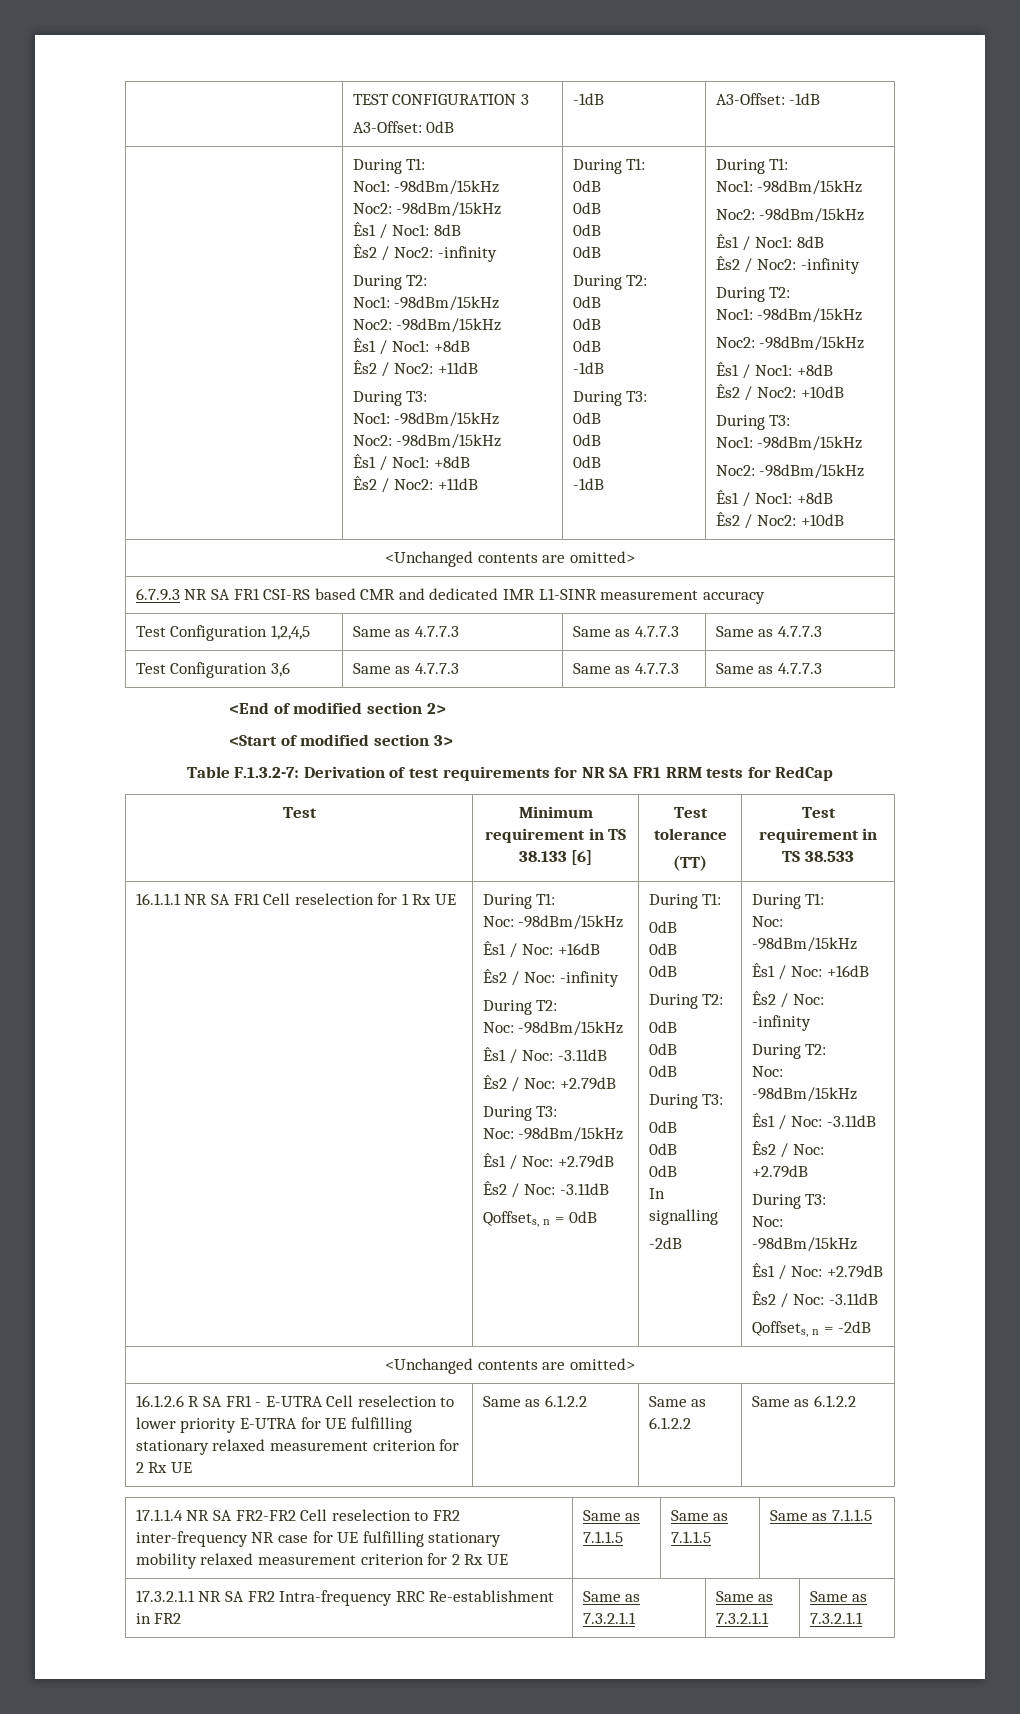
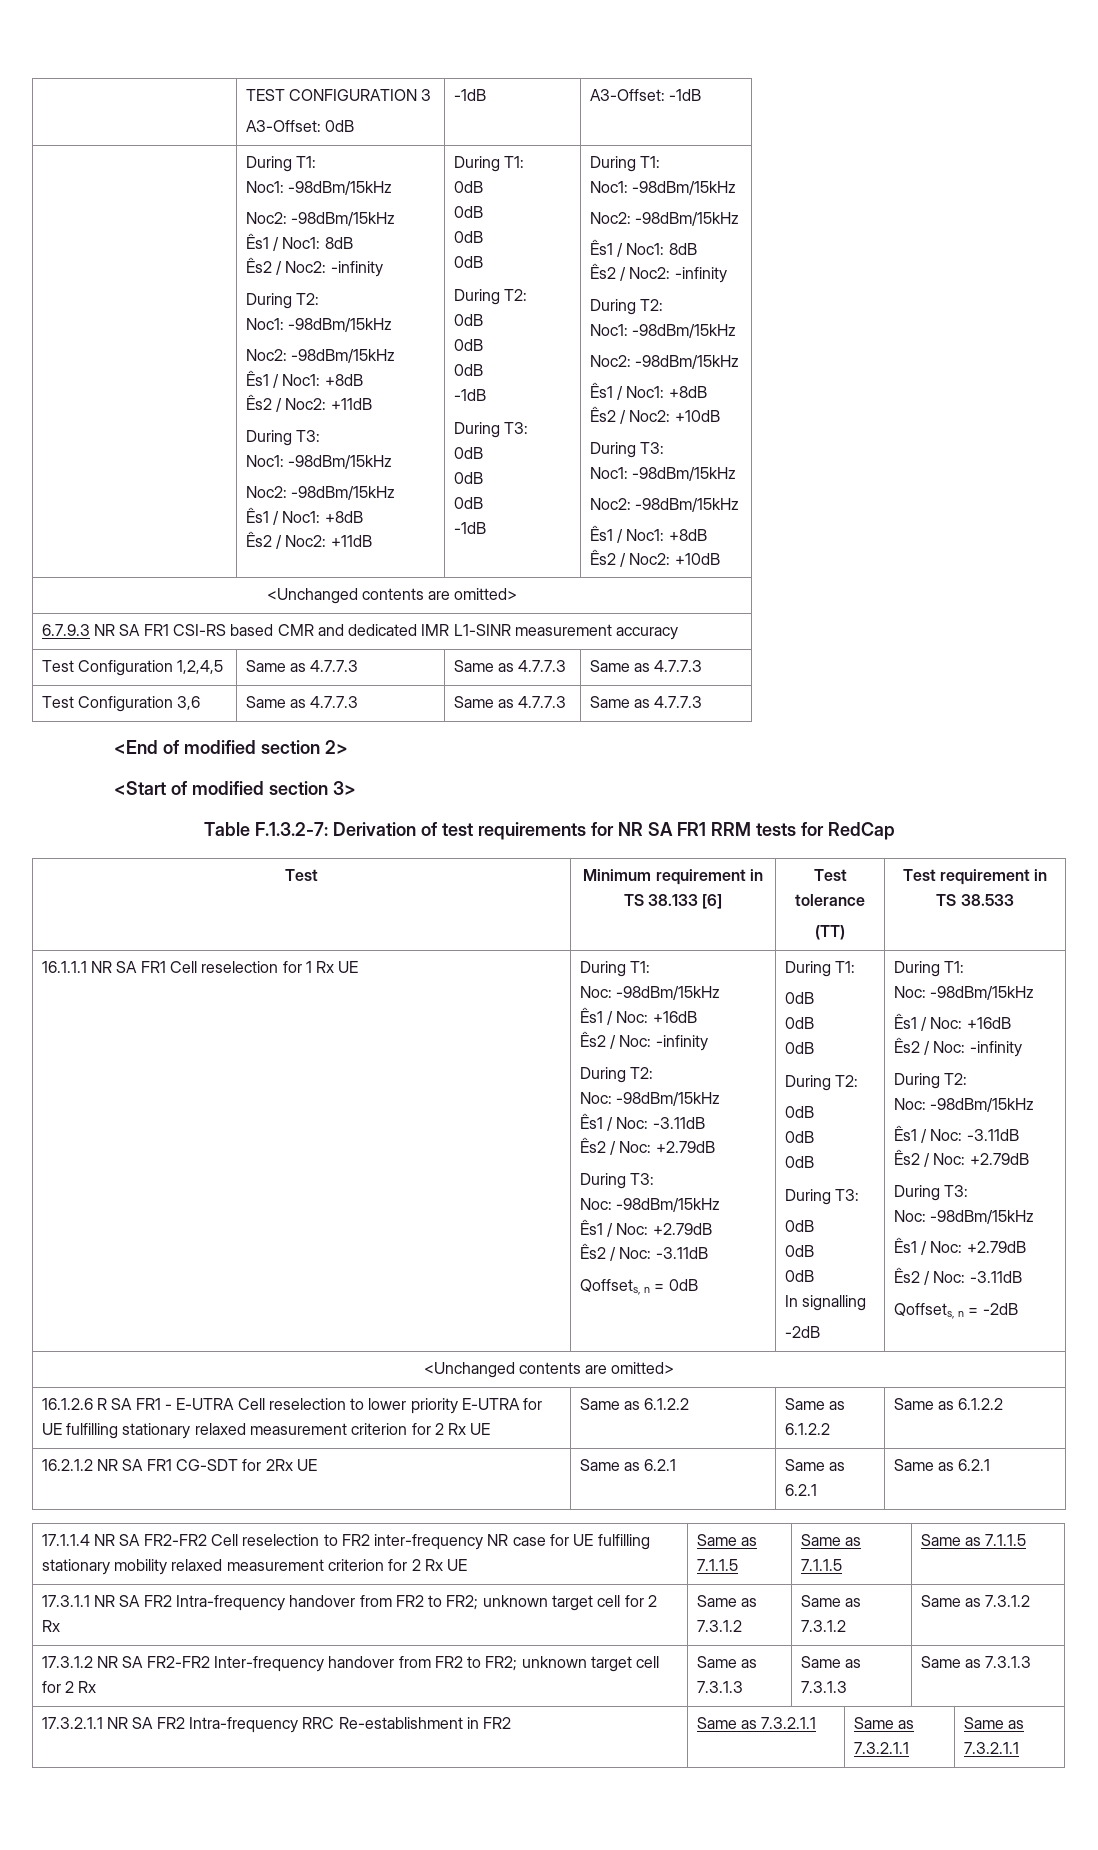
(856, 1401) none -> [41,1459,317,1471] [579,1459,677,1471] [784,1459,845,1471] [784,1484,817,1496] [893,1459,991,1471] // 16.2.1.2 NR SA FR1 CG-SDT for 2Rx UE | Same as 6.2.1 | Same as 6.2.1 | Same as 6.2.1
(872, 1515) none -> [41,1595,658,1611] [41,1620,60,1632] [696,1595,757,1607] [696,1620,742,1632] [800,1595,861,1607] [800,1620,846,1632] [920,1595,1031,1607] [41,1656,660,1672] [41,1681,97,1693] [696,1656,757,1668] [696,1681,743,1693] [800,1656,861,1668] [800,1681,847,1693] [920,1656,1032,1668] // 17.3.1.1 NR SA FR2 Intra-frequency handover from FR2 to FR2; unknown target cell for 2 Rx | Same as 7.3.1.2 | Same as 7.3.1.2 | Same as 7.3.1.2 // 17.3.1.2 NR SA FR2-FR2 Inter-frequency handover from FR2 to FR2; unknown target cell for 2 Rx | Same as 7.3.1.3 | Same as 7.3.1.3 | Same as 7.3.1.3

